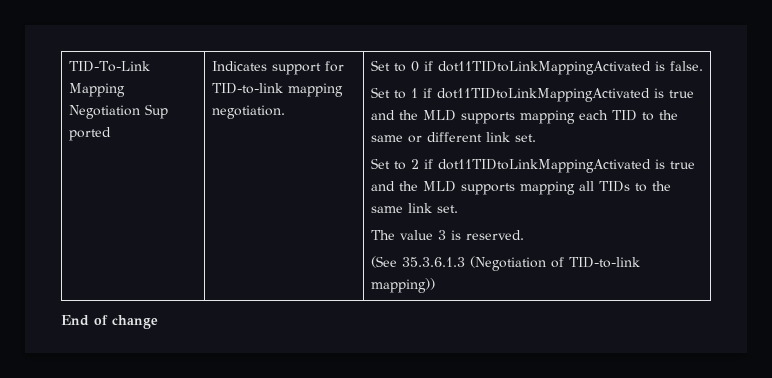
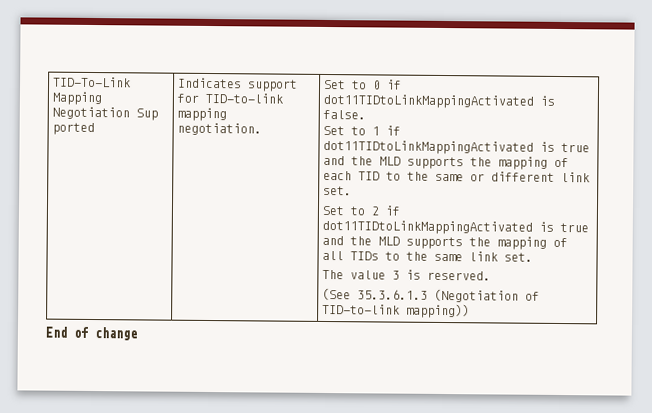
[519,110,575,124] mapping -> [469,156,569,170] the mapping of
[519,181,575,195] mapping -> [468,236,568,250] the mapping of

